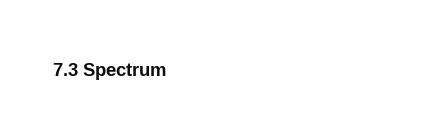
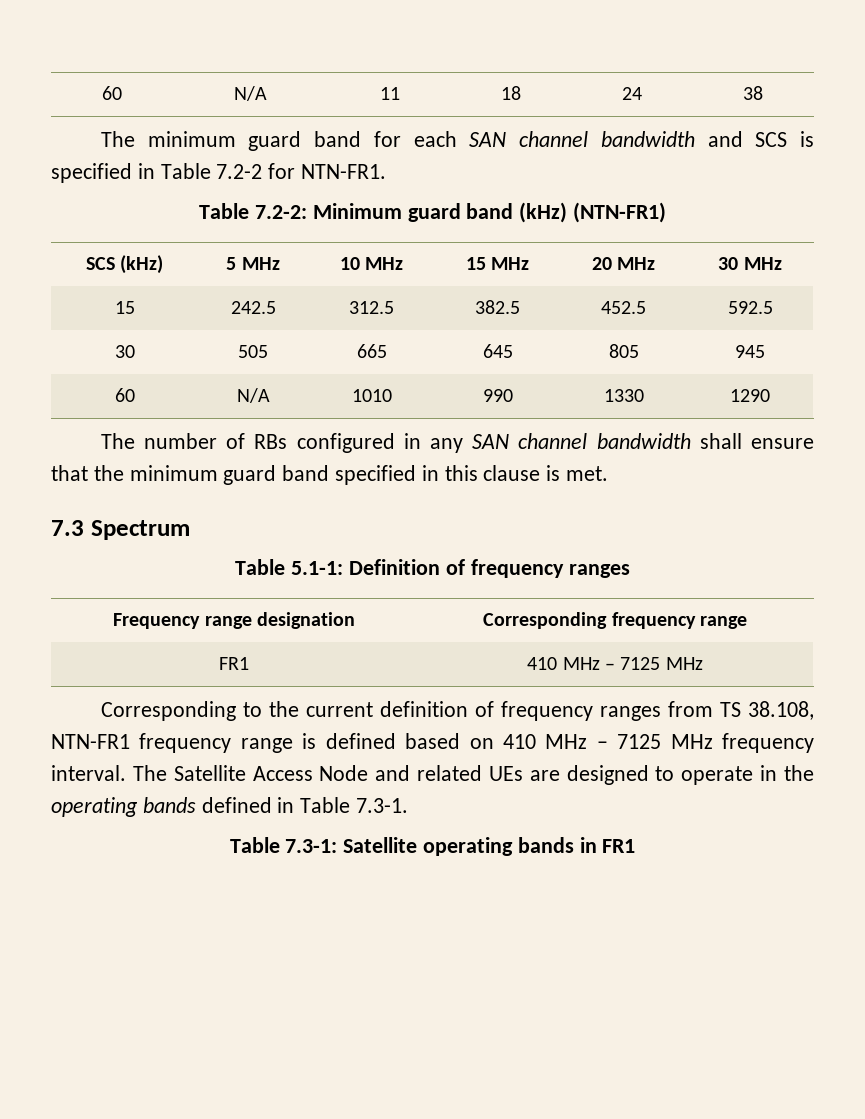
[53,63,166,80] 7.3 Spectrum -> [101,86,122,100] [234,86,267,101] [380,87,400,100] [501,86,521,100] [622,87,642,100] [743,86,763,100] [100,131,814,151] [51,163,387,183] [199,202,666,223] [85,255,164,274] [226,257,280,270] [339,257,404,270] [465,257,530,270] [591,257,656,270] [718,257,782,270] [114,301,135,314] [230,301,276,314] [349,301,394,314] [475,300,520,314] [601,301,646,314] [727,301,773,314] [114,345,135,358] [238,345,268,358] [356,344,387,358] [482,344,513,358] [608,344,639,358] [735,345,765,358] [114,388,135,402] [236,388,270,403] [351,389,392,402] [482,389,513,402] [603,389,644,402] [730,389,770,402] [100,433,814,453] [51,465,609,485] [51,520,190,540] [235,559,630,578] [113,612,355,629] [483,612,747,629] [219,657,249,670] [527,657,703,670] [100,701,815,721] [51,733,814,753] [51,765,814,785] [51,797,409,817] [229,837,636,856] 60 | N/A | 11 | 18 | 24 | 38 // The minimum guard band for each SAN channel bandwidth and SCS is specified in Table 7.2-2 for NTN-FR1. // Table 7.2-2: Minimum guard band (kHz) (NTN-FR1) // SCS (kHz) | 5 MHz | 10 MHz | 15 MHz | 20 MHz | 30 MHz // 15 | 242.5 | 312.5 | 382.5 | 452.5 | 592.5 // 30 | 505 | 665 | 645 | 805 | 945 // 60 | N/A | 1010 | 990 | 1330 | 1290 // The number of RBs configured in any SAN channel bandwidth shall ensure that the minimum guard band specified in this clause is met. // 7.3 Spectrum // Table 5.1-1: Definition of frequency ranges // Frequency range designation | Corresponding frequency range // FR1 | 410 MHz – 7125 MHz // Corresponding to the current definition of frequency ranges from TS 38.108, NTN-FR1 frequency range is defined based on 410 MHz – 7125 MHz frequency interval. The Satellite Access Node and related UEs are designed to operate in the operating bands defined in Table 7.3-1. // Table 7.3-1: Satellite operating bands in FR1

